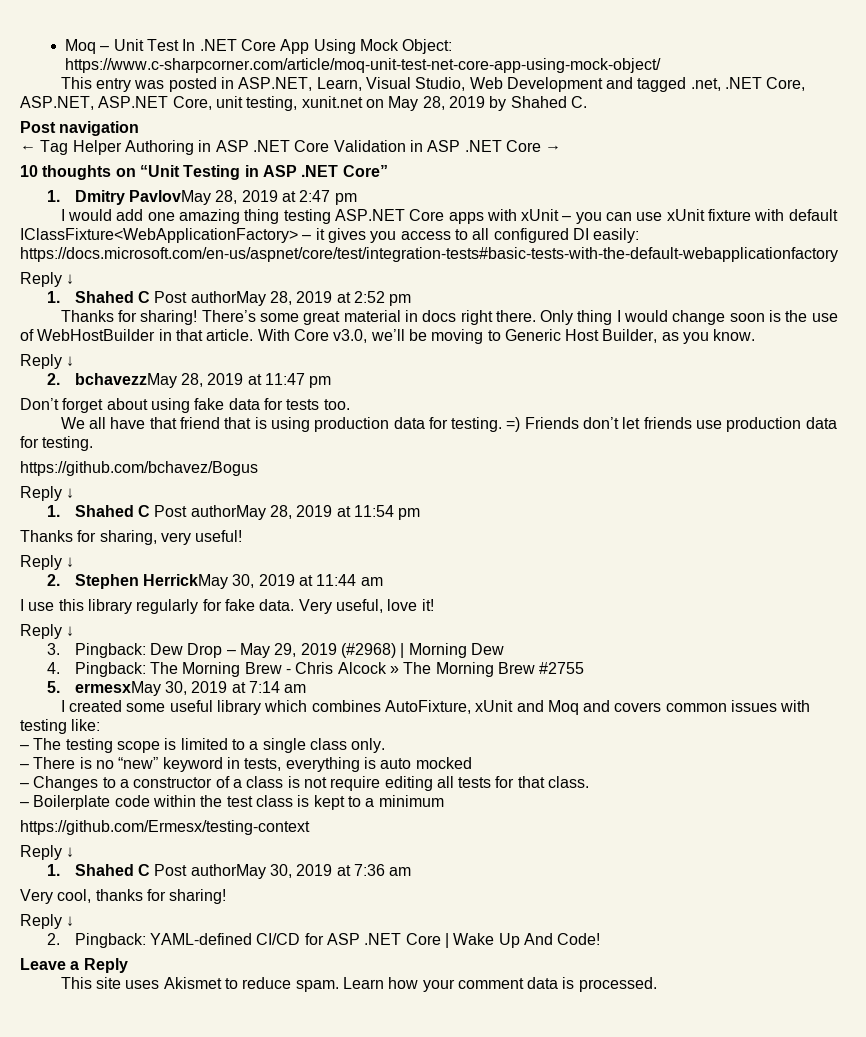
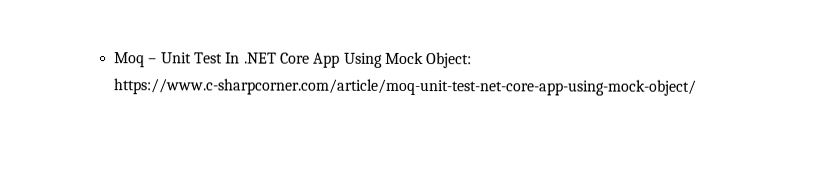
[60,77,806,92] [20,96,587,111] [20,121,140,136] [20,140,562,155] [20,165,388,180] [47,190,357,205] [60,209,838,224] [20,228,640,243] [20,247,838,262] [20,272,75,287] [47,291,412,306] [60,310,838,325] [20,329,756,344] [20,354,75,369] [47,373,332,388] [20,398,350,413] [60,417,837,432] [20,436,94,451] [20,461,258,476] [20,486,75,501] [47,505,421,520] [20,530,243,545] [20,555,75,570] [47,574,383,589] [20,599,434,614] [20,624,75,639] [47,643,504,658] [47,662,585,677] [47,681,307,696] [60,700,811,715] [20,719,101,734] [20,738,386,753] [20,757,472,772] [20,776,590,791] [20,795,444,810] [20,820,310,835] [20,845,75,860] [47,864,412,879] [20,889,227,904] [20,914,75,929] [47,933,601,948] [20,958,128,973] [60,977,657,992] // This entry was posted in ASP.NET, Learn, Visual Studio, Web Development and tagged .net, .NET Core, ASP.NET, ASP.NET Core, unit testing, xunit.net on May 28, 2019 by Shahed C. // Post navigation // ← Tag Helper Authoring in ASP .NET Core Validation in ASP .NET Core → // 10 thoughts on “Unit Testing in ASP .NET Core” // 1. Dmitry PavlovMay 28, 2019 at 2:47 pm // I would add one amazing thing testing ASP.NET Core apps with xUnit – you can use xUnit fixture with default IClassFixture<WebApplicationFactory> – it gives you access to all configured DI easily: https://docs.microsoft.com/en-us/aspnet/core/test/integration-tests#basic-tests-with-the-default-webapplicationfactory // Reply ↓ // 1. Shahed C Post authorMay 28, 2019 at 2:52 pm // Thanks for sharing! There’s some great material in docs right there. Only thing I would change soon is the use of WebHostBuilder in that article. With Core v3.0, we’ll be moving to Generic Host Builder, as you know. // Reply ↓ // 2. bchavezzMay 28, 2019 at 11:47 pm // Don’t forget about using fake data for tests too. // We all have that friend that is using production data for testing. =) Friends don’t let friends use production data for testing. // https://github.com/bchavez/Bogus // Reply ↓ // 1. Shahed C Post authorMay 28, 2019 at 11:54 pm // Thanks for sharing, very useful! // Reply ↓ // 2. Stephen HerrickMay 30, 2019 at 11:44 am // I use this library regularly for fake data. Very useful, love it! // Reply ↓ // 3. Pingback: Dew Drop – May 29, 2019 (#2968) | Morning Dew // 4. Pingback: The Morning Brew - Chris Alcock » The Morning Brew #2755 // 5. ermesxMay 30, 2019 at 7:14 am // I created some useful library which combines AutoFixture, xUnit and Moq and covers common issues with testing like: // – The testing scope is limited to a single class only. // – There is no “new” keyword in tests, everything is auto mocked // – Changes to a constructor of a class is not require editing all tests for that class. // – Boilerplate code within the test class is kept to a minimum // https://github.com/Ermesx/testing-context // Reply ↓ // 1. Shahed C Post authorMay 30, 2019 at 7:36 am // Very cool, thanks for sharing! // Reply ↓ // 2. Pingback: YAML-defined CI/CD for ASP .NET Core | Wake Up And Code! // Leave a Reply // This site uses Akismet to reduce spam. Learn how your comment data is processed. -> (698, 87) none

